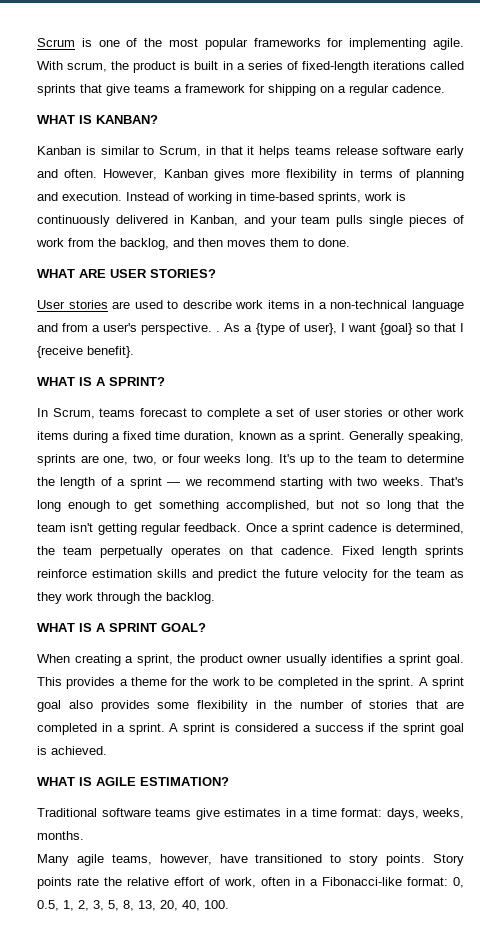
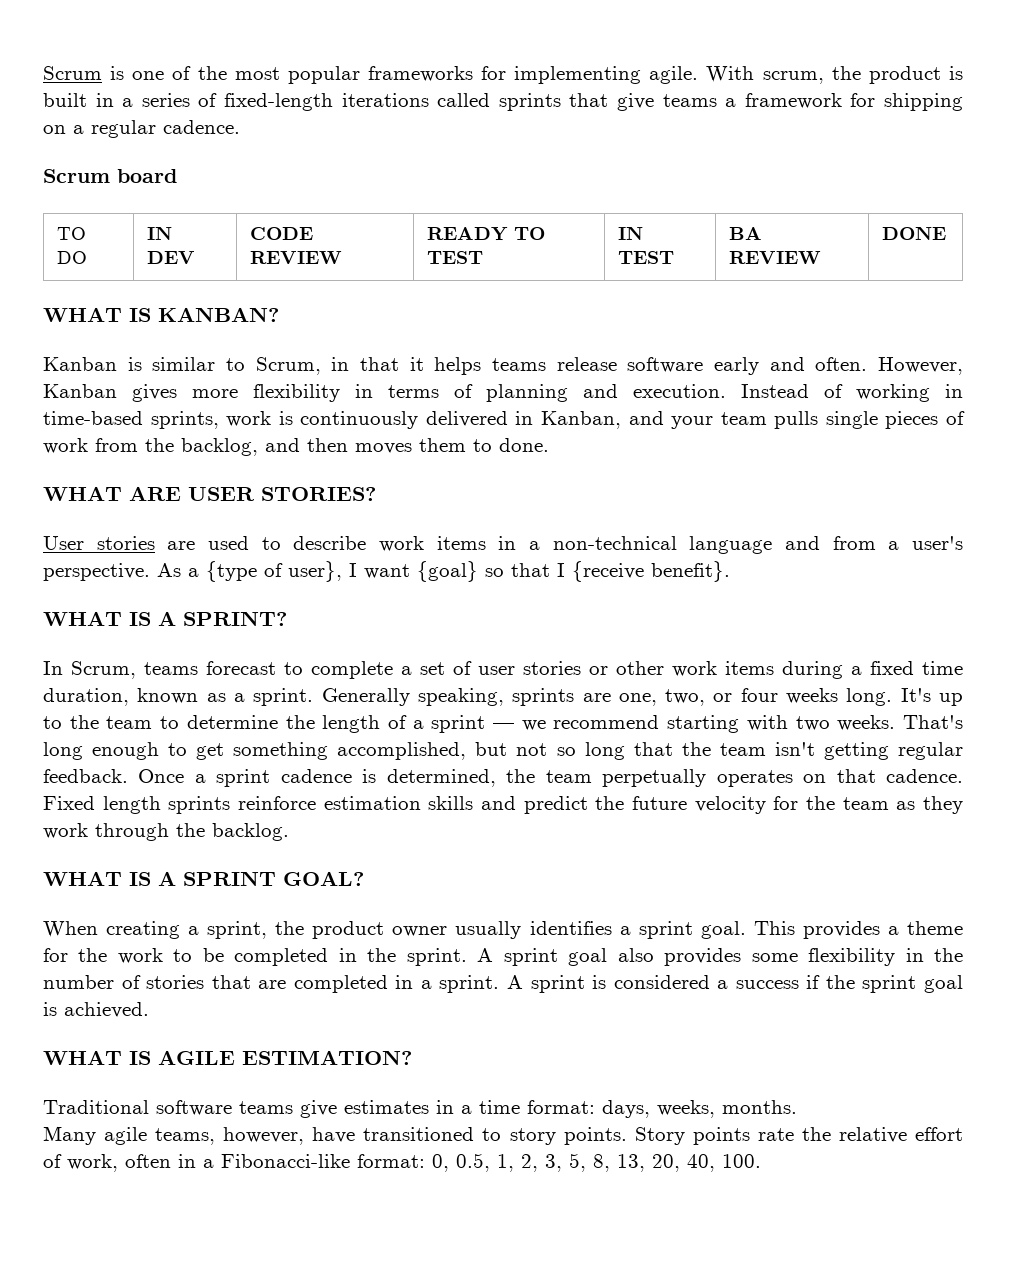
(445, 88) none -> [43,169,177,183] [57,227,87,240] [57,251,88,264] [147,227,173,240] [147,251,196,264] [250,227,314,240] [250,251,343,264] [427,227,546,241] [427,251,484,264] [618,227,644,240] [618,251,675,264] [729,227,763,240] [729,251,822,264] [882,227,947,240] // Scrum board // TO DO | IN DEV | CODE REVIEW | READY TO TEST | IN TEST | BA REVIEW | DONE
[216,331,221,332] . -> (150, 572) none

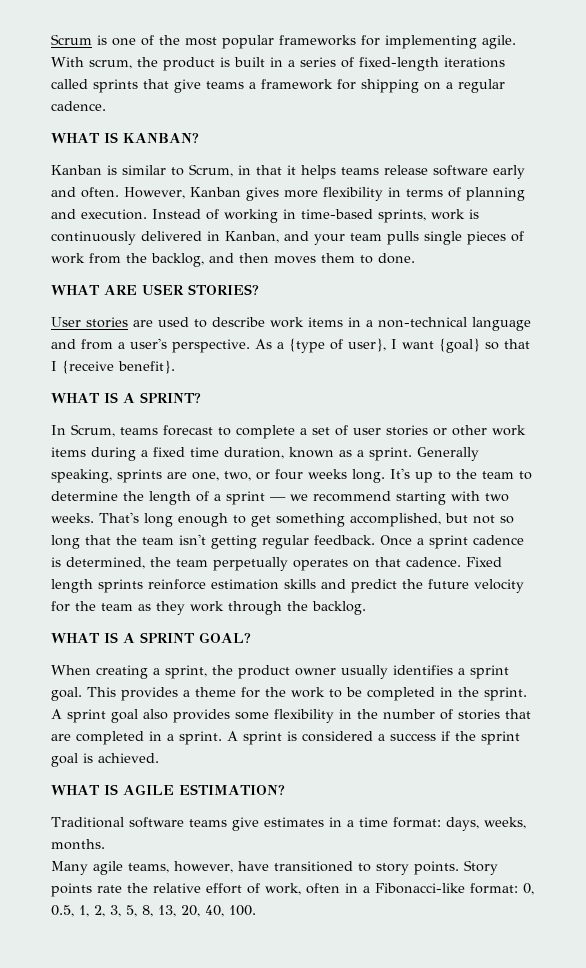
[43,169,177,183] [57,227,87,240] [57,251,88,264] [147,227,173,240] [147,251,196,264] [250,227,314,240] [250,251,343,264] [427,227,546,241] [427,251,484,264] [618,227,644,240] [618,251,675,264] [729,227,763,240] [729,251,822,264] [882,227,947,240] // Scrum board // TO DO | IN DEV | CODE REVIEW | READY TO TEST | IN TEST | BA REVIEW | DONE -> (106, 106) none

